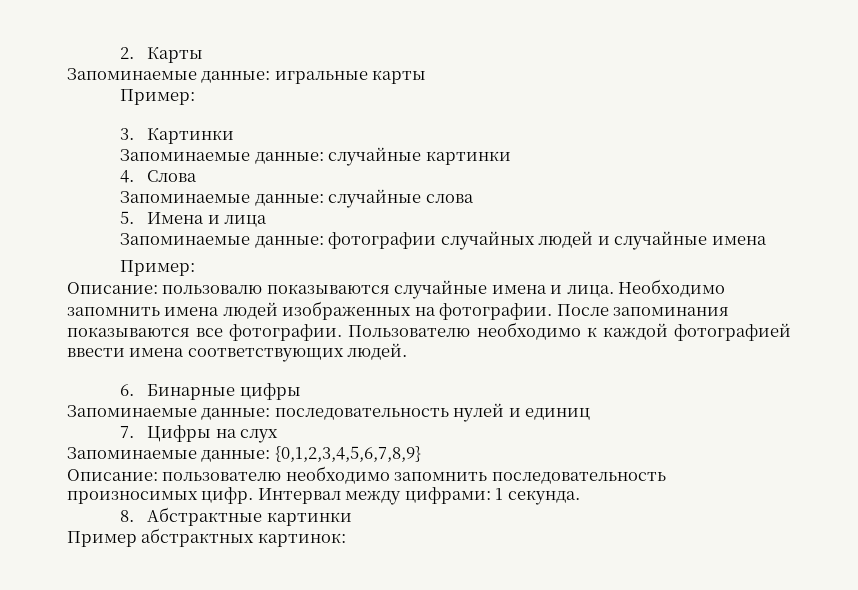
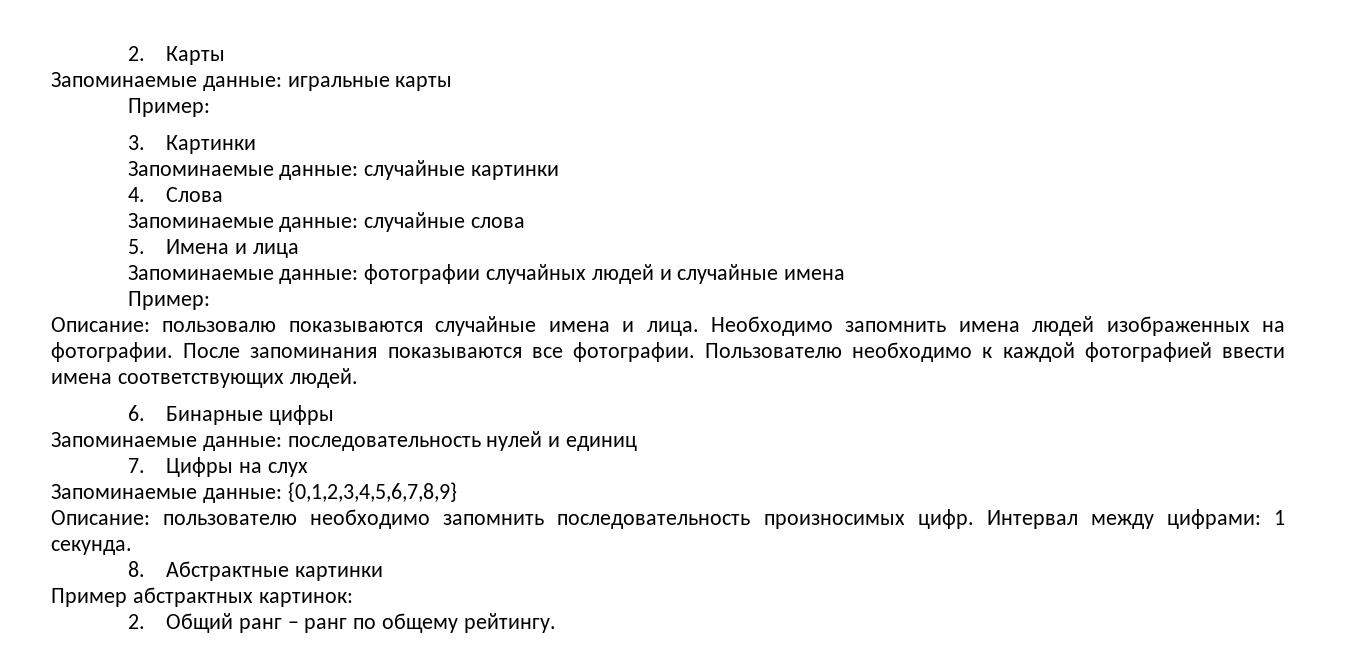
(346, 540) none -> [127,613,556,633] // 2. Общий ранг – ранг по общему рейтингу.

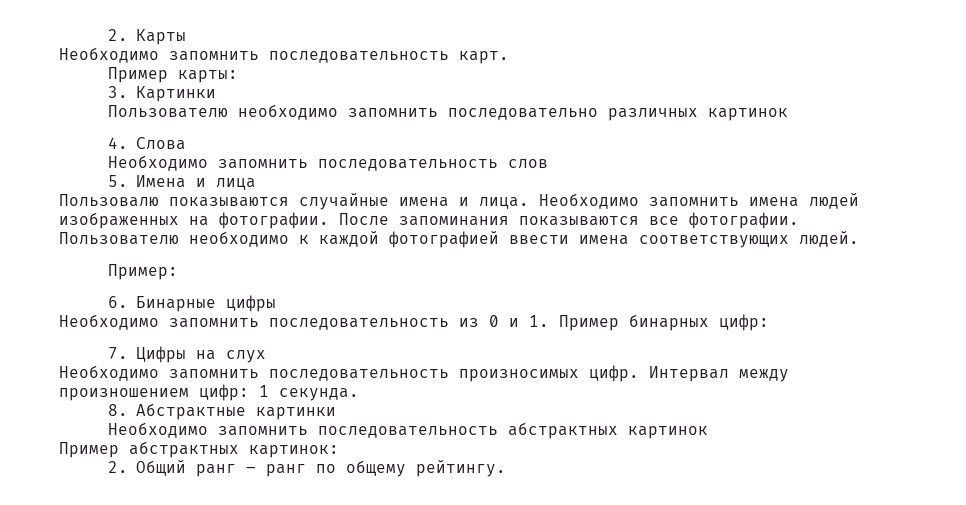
[51,72,453,91] [127,98,210,117] [127,135,256,154] [127,160,560,180] [127,187,223,202] [127,212,526,232] [127,239,299,258] [127,264,846,284] [127,291,210,310] [51,317,277,332] Запоминаемые данные: игральные карты // Пример: // 3. Картинки // Запоминаемые данные: случайные картинки // 4. Слова // Запоминаемые данные: случайные слова // 5. Имена и лица // Запоминаемые данные: фотографии случайных людей и случайные имена // Пример: // Описание: пользовалю -> [59,47,509,64] [107,67,238,83] [107,86,216,102] [107,104,788,121] [107,137,186,150] [107,155,548,171] [107,175,256,190] [59,194,159,207] Необходимо запомнить последовательность карт. // Пример карты: // 3. Картинки // Пользователю необходимо запомнить последовательно различных картинок // 4. Слова // Необходимо запомнить последовательность слов // 5. Имена и лица // Пользовалю
(358, 378) none -> [107,264,178,280] // Пример:
[51,431,638,451] [127,457,308,477] [51,482,457,503] [51,509,431,529] Запоминаемые данные: последовательность нулей и единиц // 7. Цифры на слух // Запоминаемые данные: {0,1,2,3,4,5,6,7,8,9} // Описание: пользователю необходимо -> [59,314,769,331] [107,346,266,363] [59,365,159,381] Необходимо запомнить последовательность из 0 и 1. Пример бинарных цифр: // 7. Цифры на слух // Необходимо
[1166,509,1261,529] цифрами: -> [59,384,249,401] произношением цифр:
(383, 573) none -> [107,422,708,439] // Необходимо запомнить последовательность абстрактных картинок

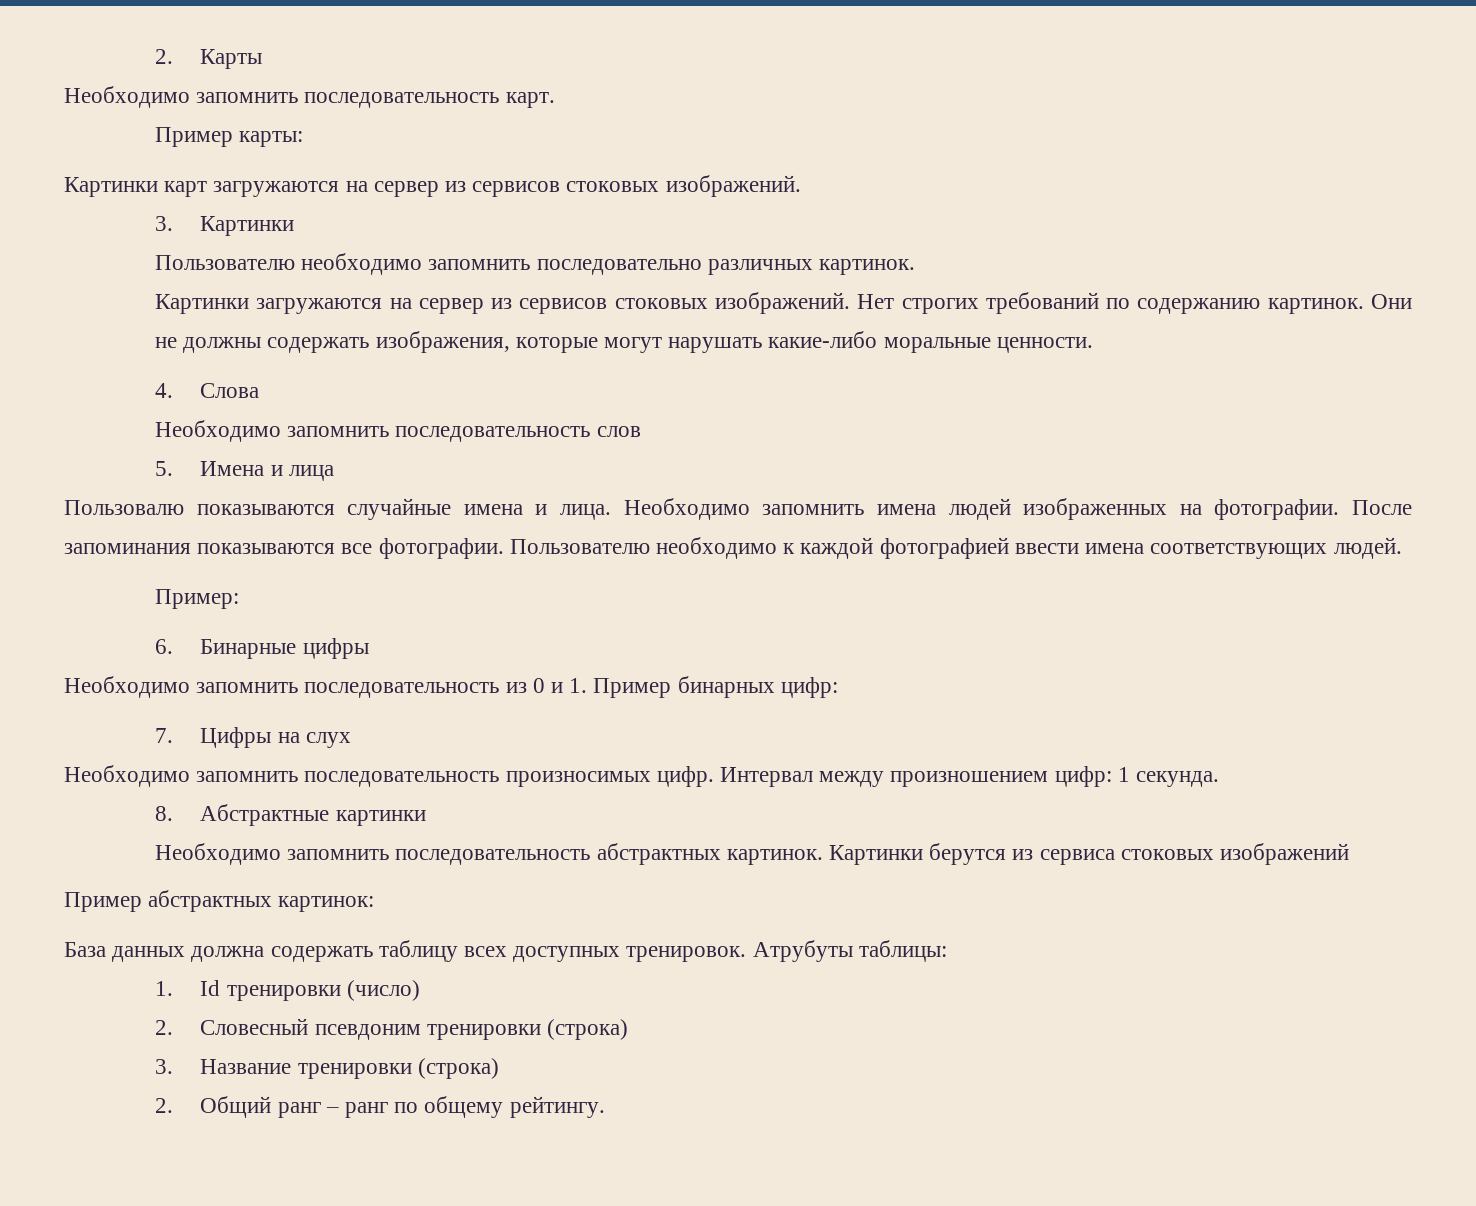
(238, 76) none -> [64,175,801,197] // Картинки карт загружаются на сервер из сервисов стоковых изображений.
[707,108,788,121] картинок -> [819,259,916,275] [154,292,1412,314] [154,331,1093,353] картинок. // Картинки загружаются на сервер из сервисов стоковых изображений. Нет строгих требований по содержанию картинок. Они не должны содержать изображения, которые могут нарушать какие-либо моральные ценности.
[627,426,708,439] [59,441,339,458] картинок // Пример абстрактных картинок: -> [726,843,1350,865] [64,890,375,912] [64,940,947,962] [154,980,420,1001] [154,1018,629,1040] [154,1058,499,1079] картинок. Картинки берутся из сервиса стоковых изображений // Пример абстрактных картинок: // База данных должна содержать таблицу всех доступных тренировок. Атрубуты таблицы: // 1. Id тренировки (число) // 2. Словесный псевдоним тренировки (строка) // 3. Название тренировки (строка)

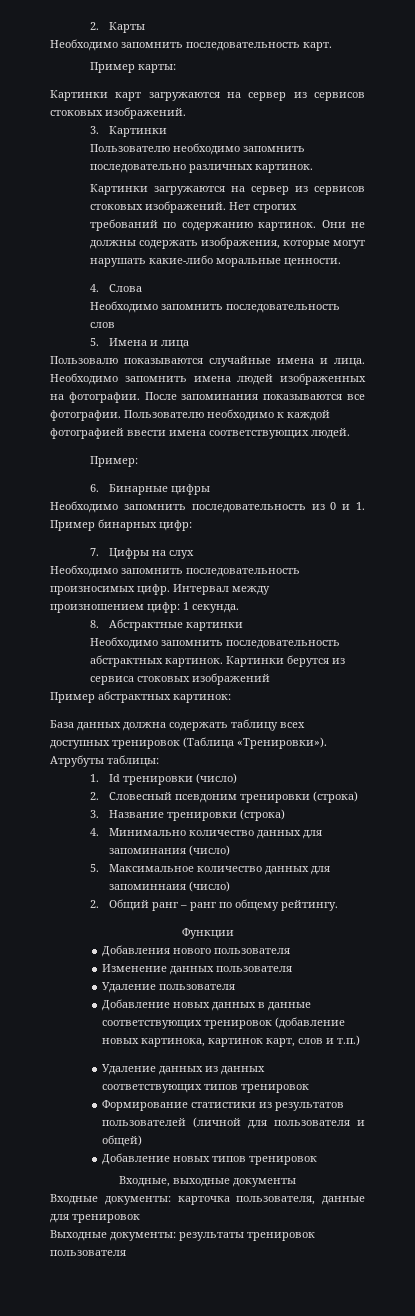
[626,946,747,962] тренировок. -> [112,737,327,749] тренировок (Таблица «Тренировки»).
(499, 1068) none -> [89,828,323,839] [109,845,231,856] [89,864,331,875] [109,881,231,892] // 4. Минимально количество данных для запоминания (число) // 5. Максимальное количество данных для запоминнаия (число)
(605, 1107) none -> [181,928,234,939] [101,945,290,957] [101,964,292,975] [101,982,235,993] [101,999,311,1011] [101,1017,345,1029] [101,1035,360,1047] [101,1064,265,1075] [101,1084,309,1093] [101,1100,344,1111] [101,1117,365,1129] [101,1135,142,1147] [101,1153,317,1165] [119,1176,296,1187] [50,1194,365,1205] [50,1214,140,1223] [50,1230,315,1241] [50,1250,126,1256] // Функции // Добавления нового пользователя // Изменение данных пользователя // Удаление пользователя // Добавление новых данных в данные соответствующих тренировок (добавление новых картинока, картинок карт, слов и т.п.) // Удаление данных из данных соответствующих типов тренировок // Формирование статистики из результатов пользователей (личной для пользователя и общей) // Добавление новых типов тренировок // Входные, выходные документы // Входные документы: карточка пользователя, данные для тренировок // Выходные документы: результаты тренировок пользователя

